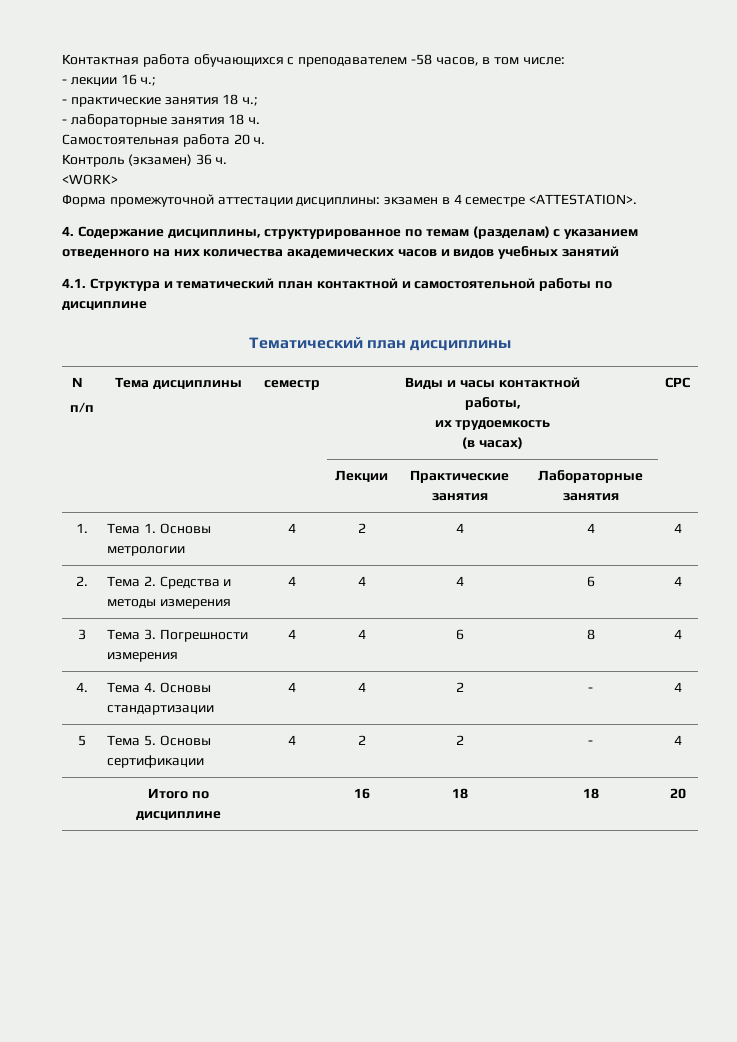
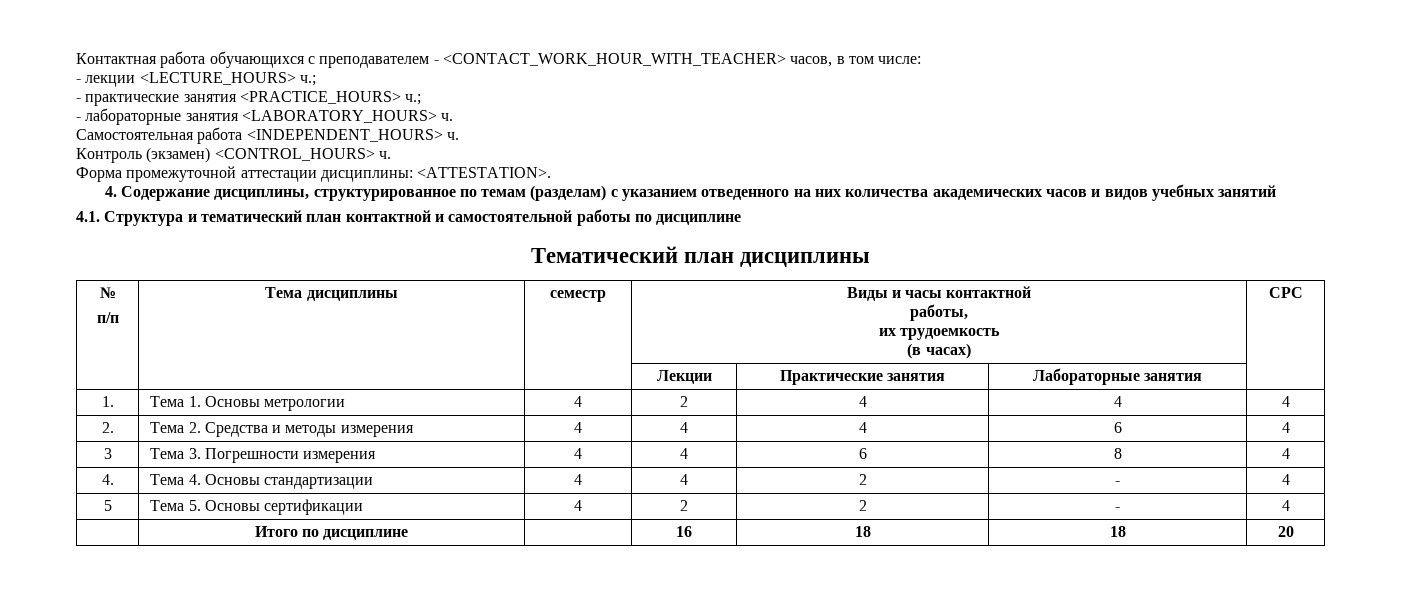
[410,54,432,65] -58 -> [433,53,786,66] - <CONTACT_WORK_HOUR_WITH_TEACHER>
[120,74,137,85] 16 -> [139,72,296,85] <LECTURE_HOURS>
[222,94,239,105] 18 -> [239,91,401,104] <PRACTICE_HOURS>
[228,114,245,125] 18 -> [241,110,437,123] <LABORATORY_HOURS>
[233,134,250,145] 20 -> [246,129,443,142] <INDEPENDENT_HOURS>
[195,154,228,165] [62,174,118,185] 36 ч. // <WORK> -> [214,148,391,161] <CONTROL_HOURS> ч.
[384,194,526,207] экзамен в 4 семестре -> (413, 176) none

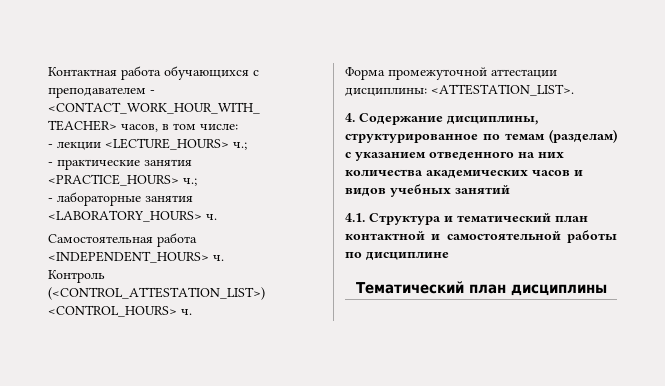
[146,147,211,163] (экзамен) -> [48,287,265,300] (<CONTROL_ATTESTATION_LIST>)
[417,167,552,178] <ATTESTATION>. -> [431,84,574,96] <ATTESTATION_LIST>.
[99,287,116,298] [96,312,119,323] [265,287,398,301] [550,290,606,302] [846,286,1032,301] [910,304,968,321] [878,328,1001,340] [907,343,971,359] [1268,287,1303,298] [656,370,712,384] [779,370,946,385] [1032,368,1203,385] [101,396,114,407] [150,396,346,411] [574,396,582,407] [680,396,688,407] [858,396,867,407] [1113,396,1122,407] [1281,396,1290,407] [101,422,114,433] [150,422,414,437] [574,422,582,433] [680,422,688,433] [858,422,867,433] [1113,422,1122,433] [1281,422,1290,433] [103,448,112,459] [150,448,377,463] [574,448,582,459] [680,448,688,459] [858,448,867,459] [1113,448,1122,459] [1281,448,1290,459] [101,474,114,485] [150,474,374,489] [574,474,582,485] [680,474,688,485] [858,474,867,485] [1115,481,1121,485] [1281,474,1290,485] [103,500,112,511] [150,499,364,515] [574,500,582,511] [680,500,688,511] [858,500,867,511] [1115,507,1121,511] [1281,500,1290,511] [254,526,409,540] [676,526,692,537] [854,526,871,537] [1109,526,1126,537] [1277,526,1294,537] // № // п/п | Тема дисциплины | семестр | Виды и часы контактной // работы, // их трудоемкость // (в часах) | СРС // | | | Лекции | Практические занятия | Лабораторные занятия | // 1. | Тема 1. Основы метрологии | 4 | 2 | 4 | 4 | 4 // 2. | Тема 2. Средства и методы измерения | 4 | 4 | 4 | 6 | 4 // 3 | Тема 3. Погрешности измерения | 4 | 4 | 6 | 8 | 4 // 4. | Тема 4. Основы стандартизации | 4 | 4 | 2 | - | 4 // 5 | Тема 5. Основы сертификации | 4 | 2 | 2 | - | 4 // | Итого по дисциплине | | 16 | 18 | 18 | 20 -> (607, 290) none

